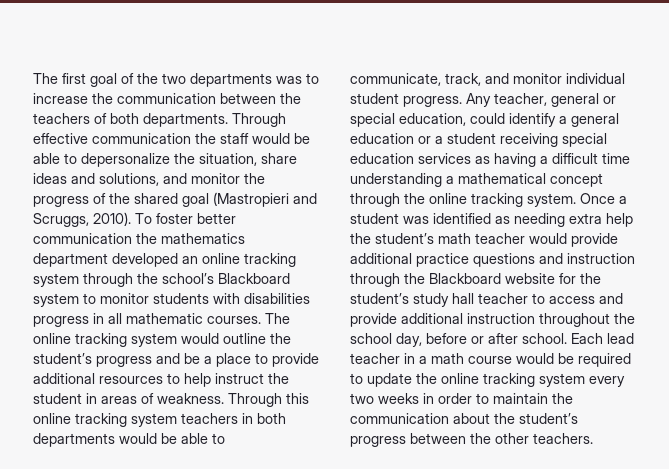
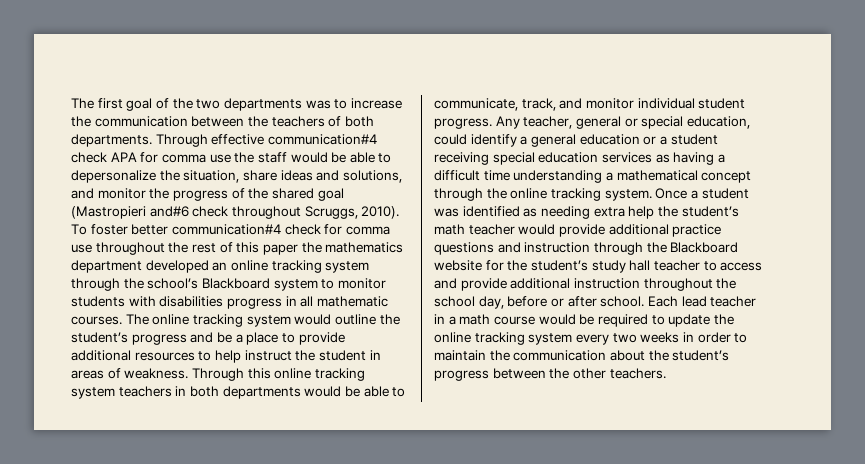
[92,133,191,144] communication -> [267,134,377,145] [71,152,231,163] communication#4 check APA for comma use
[293,193,317,204] and -> [149,206,301,219] and#6 check throughout
[33,233,132,244] communication -> [171,224,390,235] [71,242,298,255] communication#4 check for comma use throughout the rest of this paper

